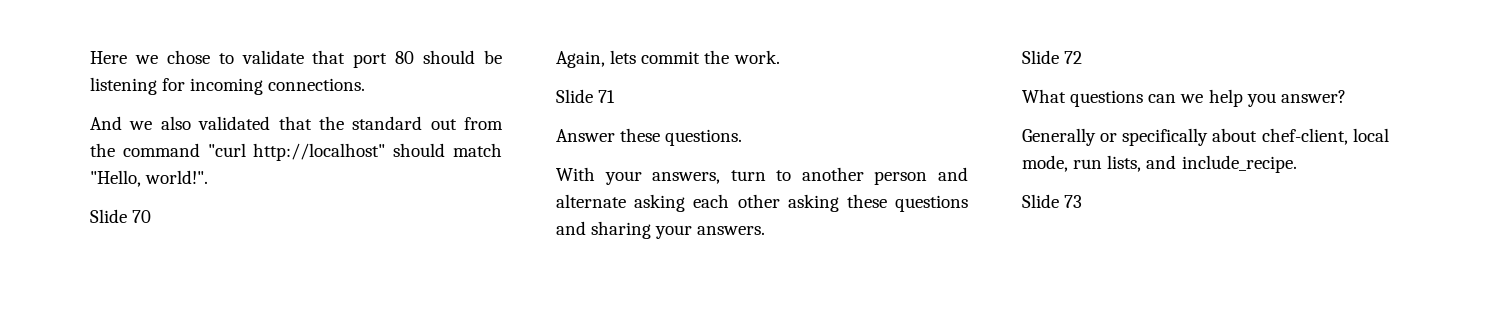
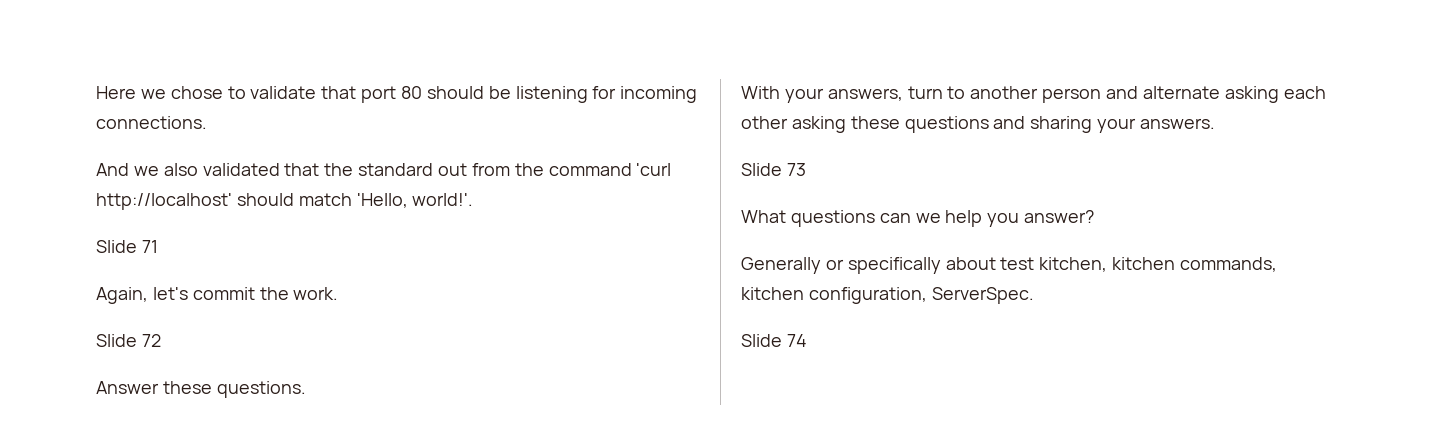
[207,143,503,161] [90,170,209,187] [90,209,152,223] "curl http://localhost" should match "Hello, world!". // Slide 70 -> [636,163,672,176] [96,193,474,210] [96,240,158,253] 'curl http://localhost' should match 'Hello, world!'. // Slide 71
[610,50,637,64] lets -> [152,287,188,300] let's
[598,90,616,103] 71 -> [141,334,161,347] 72
[1064,51,1083,64] 72 -> [786,163,806,176] 73
[1261,128,1389,145] [1022,155,1297,173] [1022,194,1083,208] chef-client, local mode, run lists, and include_recipe. // Slide 73 -> [1000,257,1278,272] [741,287,1034,304] [741,334,807,347] test kitchen, kitchen commands, kitchen configuration, ServerSpec. // Slide 74

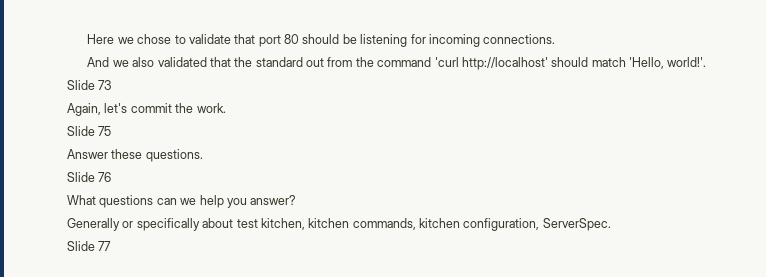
[141,240,158,253] 71 -> [98,80,112,90] 73
[141,334,161,347] 72 -> [98,126,112,136] 75
[741,86,1326,103] [741,116,1216,133] [741,163,806,176] // With your answers, turn to another person and alternate asking each other asking these questions and sharing your answers. // Slide 73 -> [67,172,112,182] // Slide 76
[786,334,807,347] 74 -> [98,241,112,251] 77

